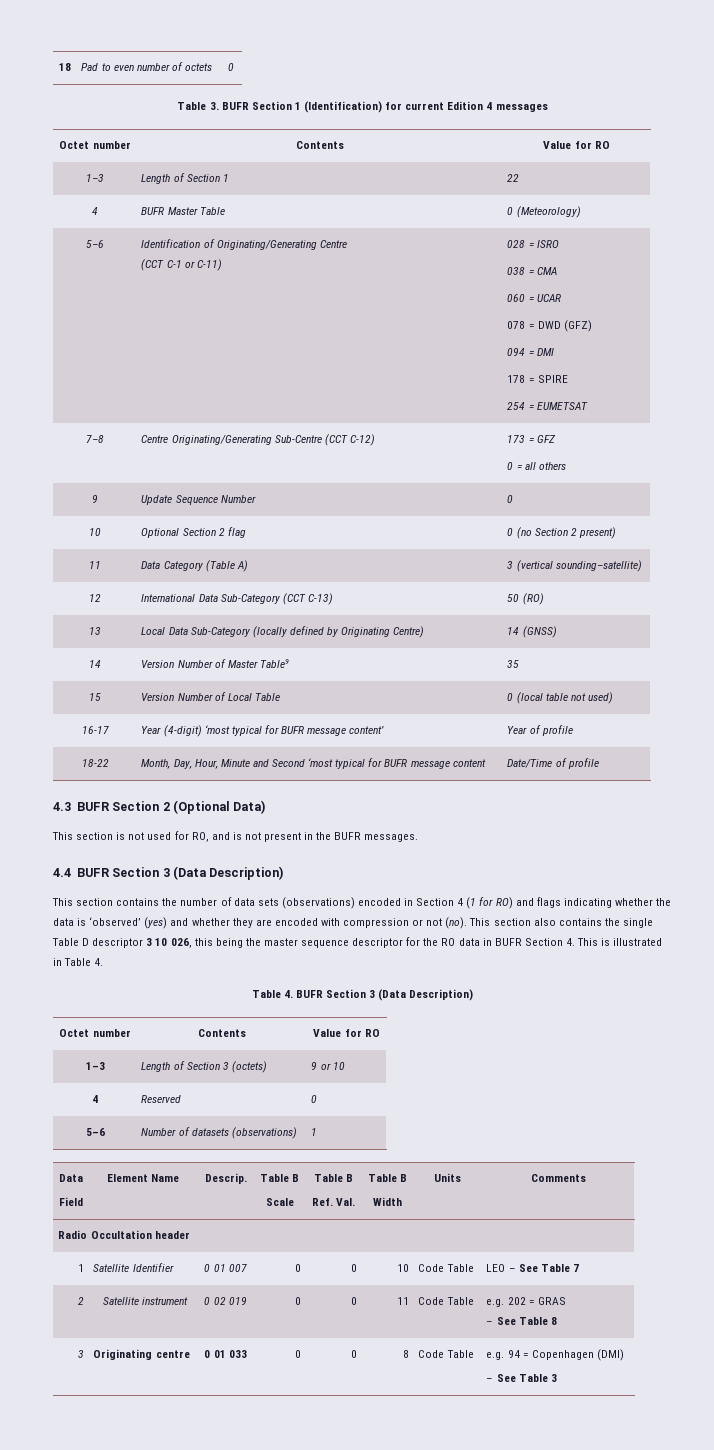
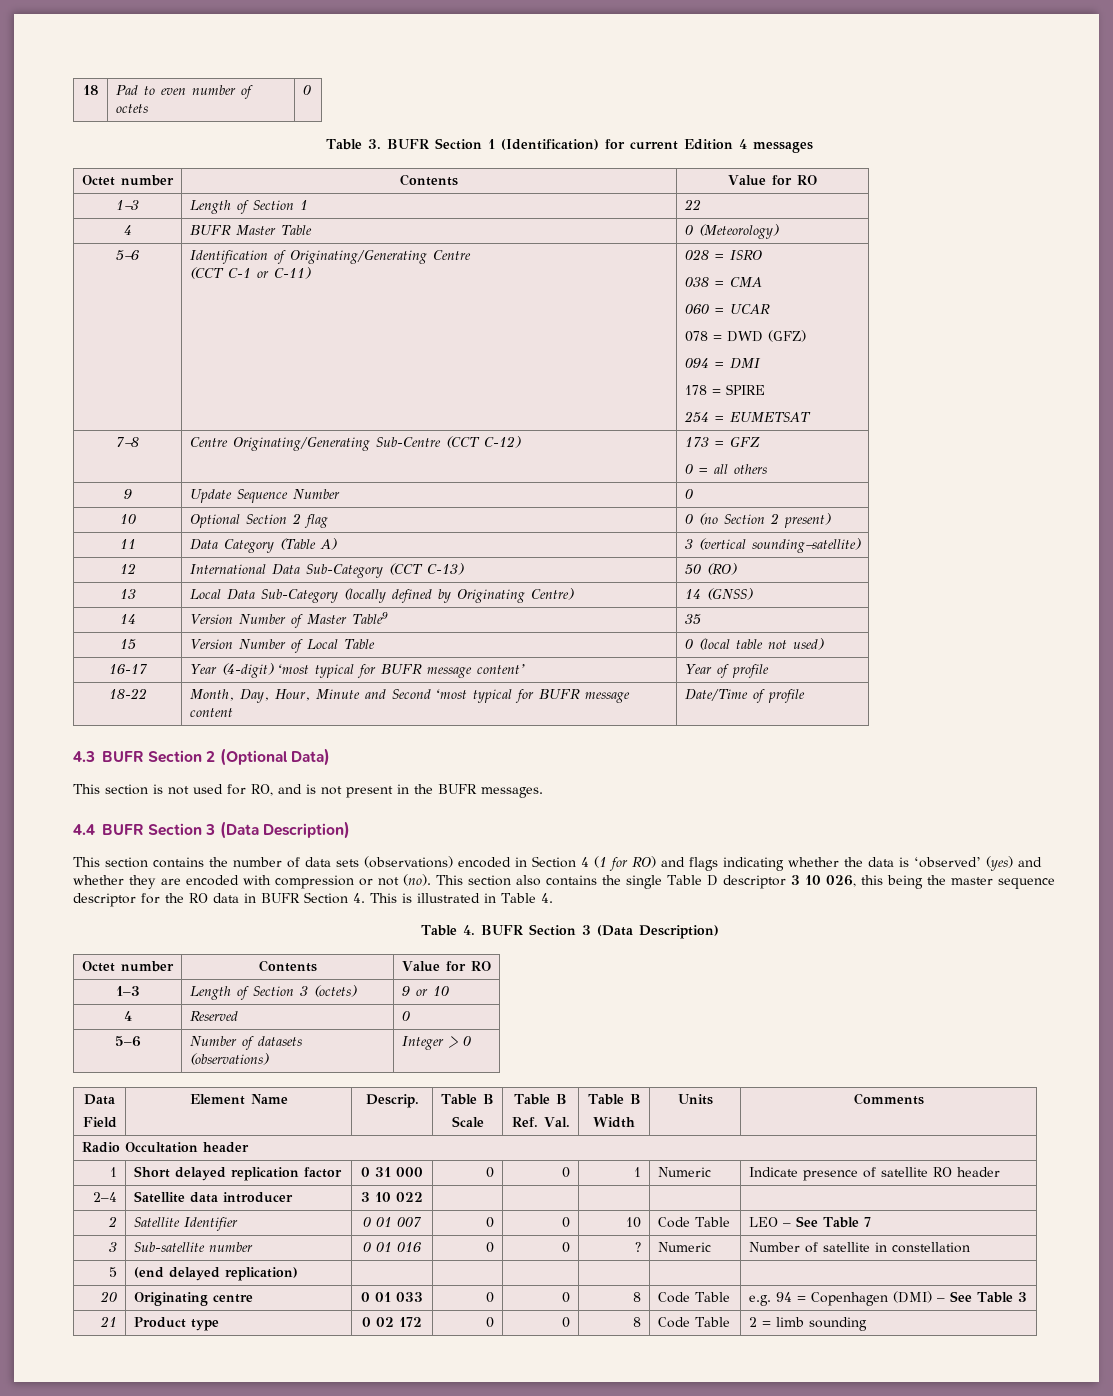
[311,1128,318,1136] 1 -> [401,1036,471,1050] Integer > 0
(84, 1268) none -> [133,1166,342,1181] [361,1167,423,1177] [486,1167,495,1178] [562,1167,571,1178] [634,1167,642,1177] [657,1167,711,1177] [748,1167,1000,1181] [93,1192,118,1202] [133,1191,293,1203] [361,1192,423,1202] [108,1216,118,1227] | Short delayed replication factor | 0 31 000 | 0 | 0 | 1 | Numeric | Indicate presence of satellite RO header // 2–4 | Satellite data introducer | 3 10 022 | | | | | // 2
[77,1297,84,1305] [102,1297,188,1305] [204,1297,247,1305] [294,1297,301,1305] [350,1297,357,1305] [396,1297,409,1305] [418,1297,474,1305] [486,1297,566,1307] [486,1317,557,1325] [77,1350,84,1358] 2 | Satellite instrument | 0 02 019 | 0 | 0 | 11 | Code Table | e.g. 202 = GRAS // – See Table 8 // 3 -> [109,1242,118,1252] [133,1242,253,1252] [363,1242,421,1252] [486,1242,495,1253] [562,1242,571,1253] [635,1242,642,1252] [657,1242,711,1252] [748,1242,970,1253] [109,1267,118,1277] [133,1267,298,1281] [100,1291,118,1302] 3 | Sub-satellite number | 0 01 016 | 0 | 0 | ? | Numeric | Number of satellite in constellation // 5 | (end delayed replication) | | | | | | // 20
(624, 1355) // -> (932, 1297) none
(557, 1378) none -> [100,1316,118,1327] [133,1317,219,1331] [362,1317,422,1327] [486,1317,495,1328] [562,1317,571,1328] [633,1317,642,1327] [657,1317,730,1328] [748,1317,867,1331] // 21 | Product type | 0 02 172 | 0 | 0 | 8 | Code Table | 2 = limb sounding

